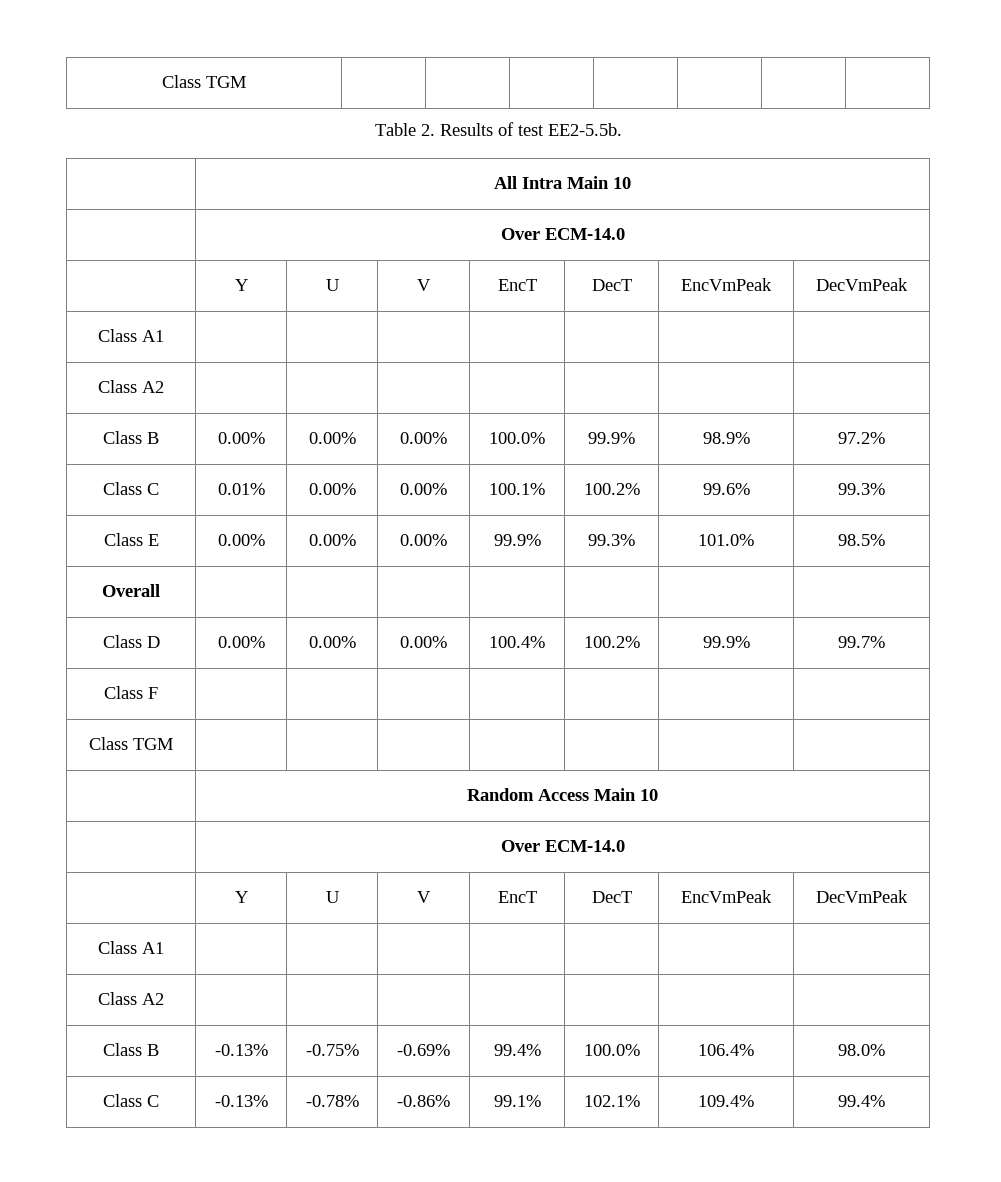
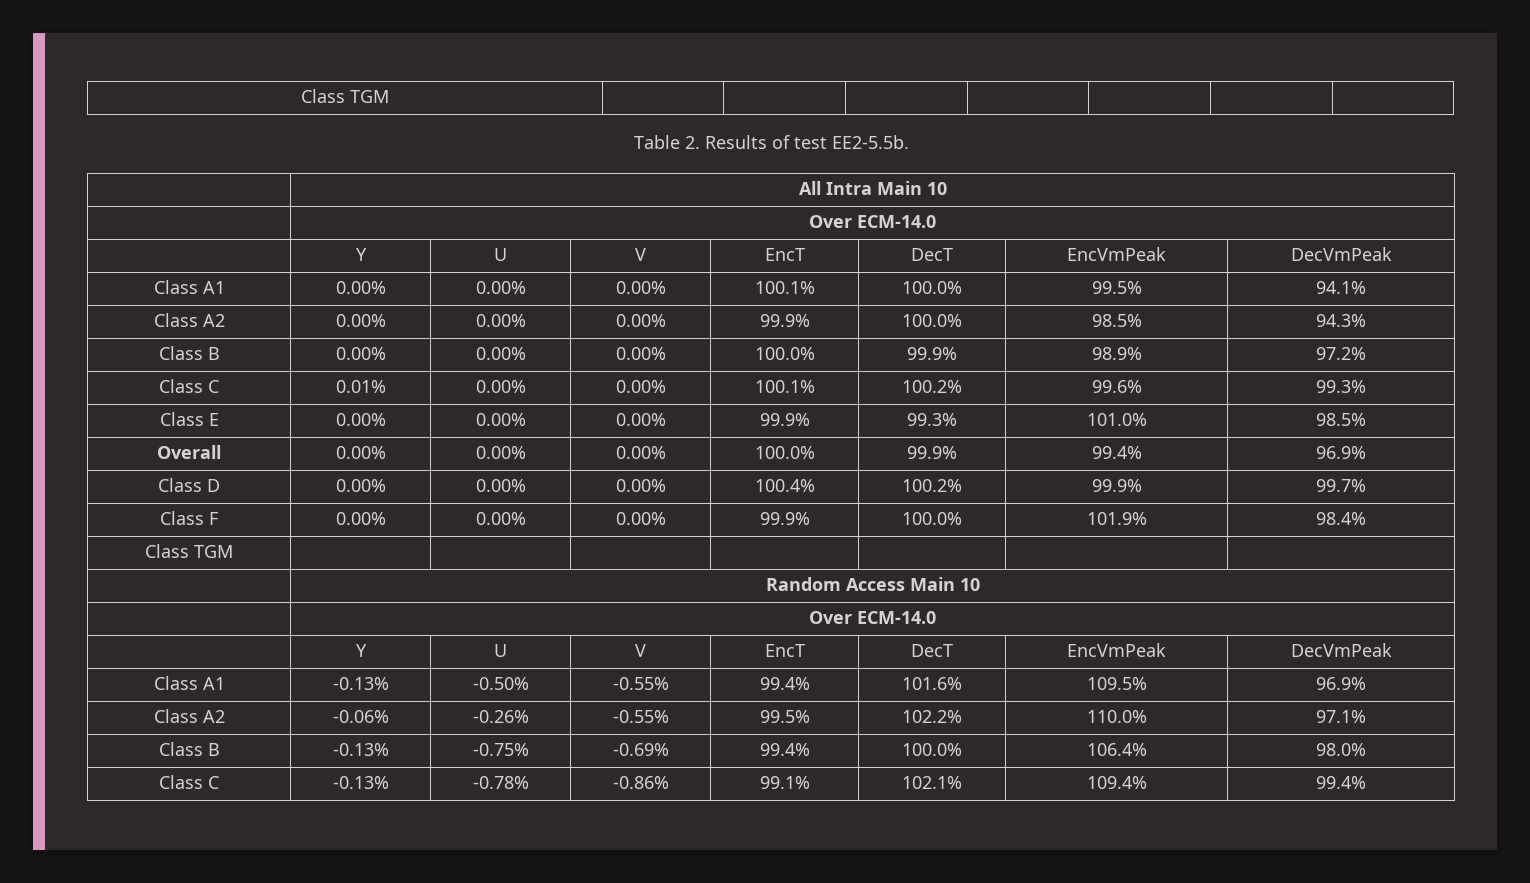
[98,380,164,393] | | | | | | // Class A2 | | | | | | | -> [335,281,386,294] [475,281,526,294] [615,281,666,294] [754,281,815,294] [902,281,962,294] [1091,281,1142,294] [1316,281,1366,294] [153,313,225,327] [335,314,386,327] [475,314,526,327] [615,314,666,327] [759,314,810,327] [902,314,962,327] [1091,314,1142,327] [1316,314,1366,327] 0.00% | 0.00% | 0.00% | 100.1% | 100.0% | 99.5% | 94.1% // Class A2 | 0.00% | 0.00% | 0.00% | 99.9% | 100.0% | 98.5% | 94.3%
(160, 590) | | | | | | -> [335,446,386,459] [475,446,526,459] [615,446,666,459] [754,446,815,459] [907,446,957,459] [1091,446,1142,459] [1316,446,1366,459] 0.00% | 0.00% | 0.00% | 100.0% | 99.9% | 99.4% | 96.9%
(158, 693) | | | | | | -> [335,512,386,525] [475,512,526,525] [615,512,666,525] [759,512,810,525] [902,512,962,525] [1086,512,1147,525] [1316,512,1366,525] 0.00% | 0.00% | 0.00% | 99.9% | 100.0% | 101.9% | 98.4%
[98,992,164,1005] | | | | | | // Class A2 | | | | | | | -> [332,677,389,690] [472,677,529,690] [612,677,669,690] [759,677,810,690] [902,677,962,690] [1086,677,1147,690] [1316,677,1366,690] [153,709,225,723] [332,710,389,723] [472,710,529,723] [612,710,669,723] [759,710,810,723] [902,710,962,723] [1086,710,1147,723] [1316,710,1366,723] -0.13% | -0.50% | -0.55% | 99.4% | 101.6% | 109.5% | 96.9% // Class A2 | -0.06% | -0.26% | -0.55% | 99.5% | 102.2% | 110.0% | 97.1%

